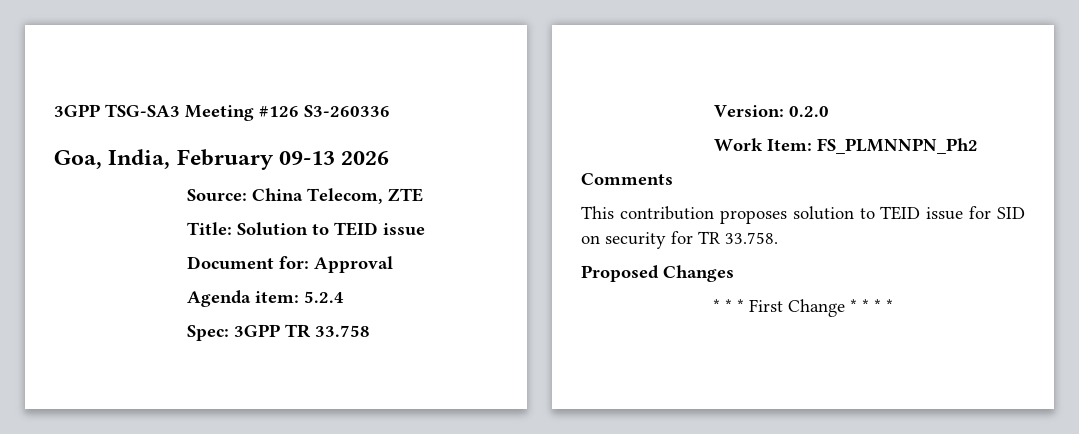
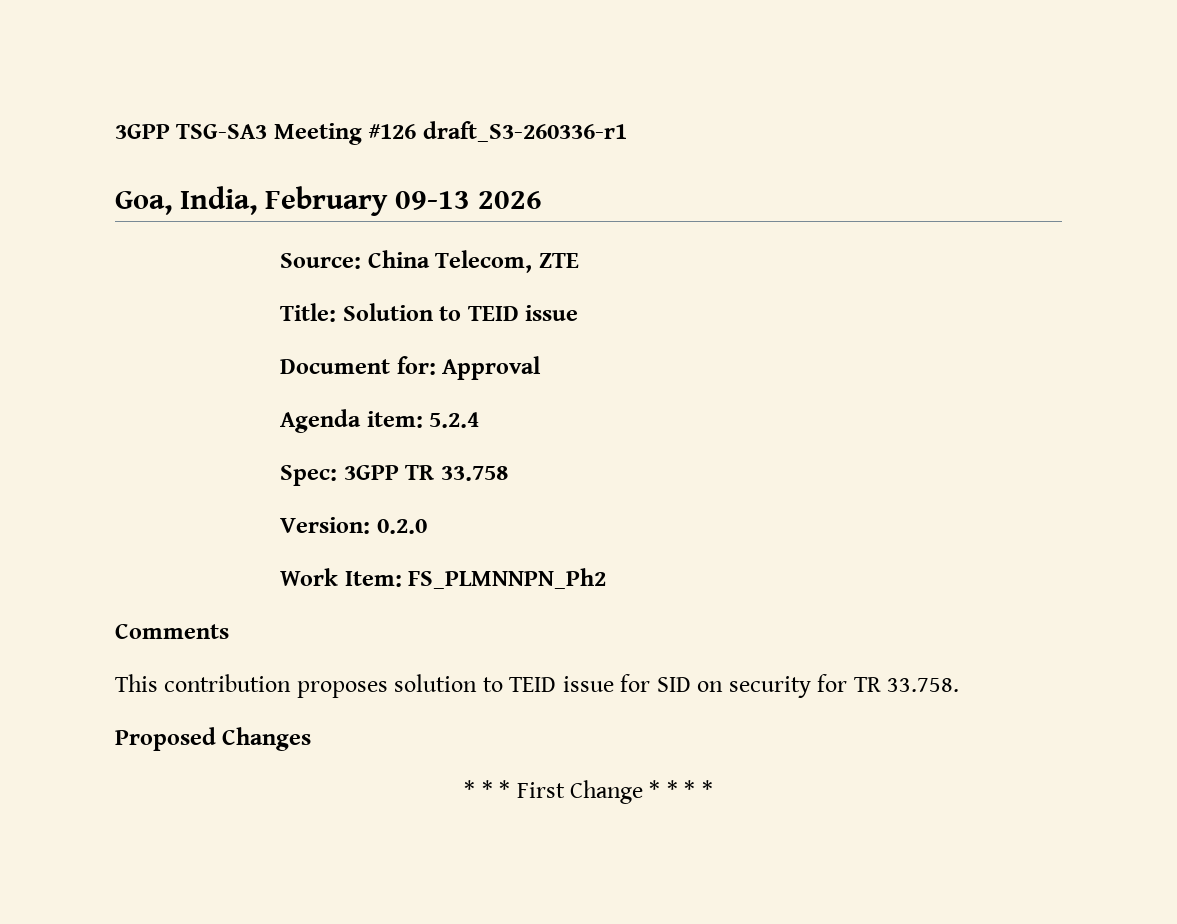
[304,105,390,117] S3-260336 -> [422,121,627,142] draft_S3-260336-r1

